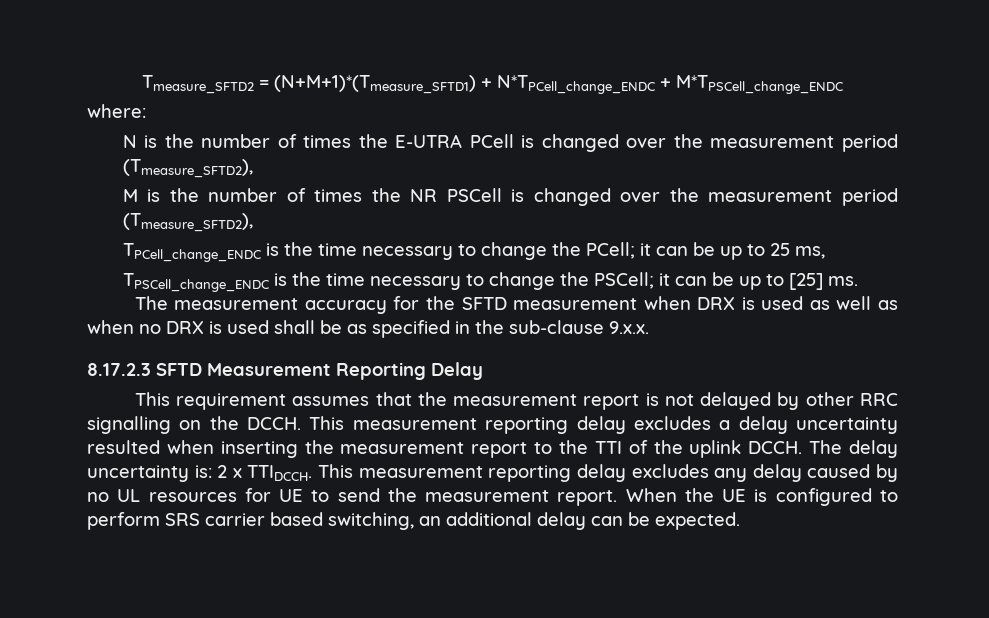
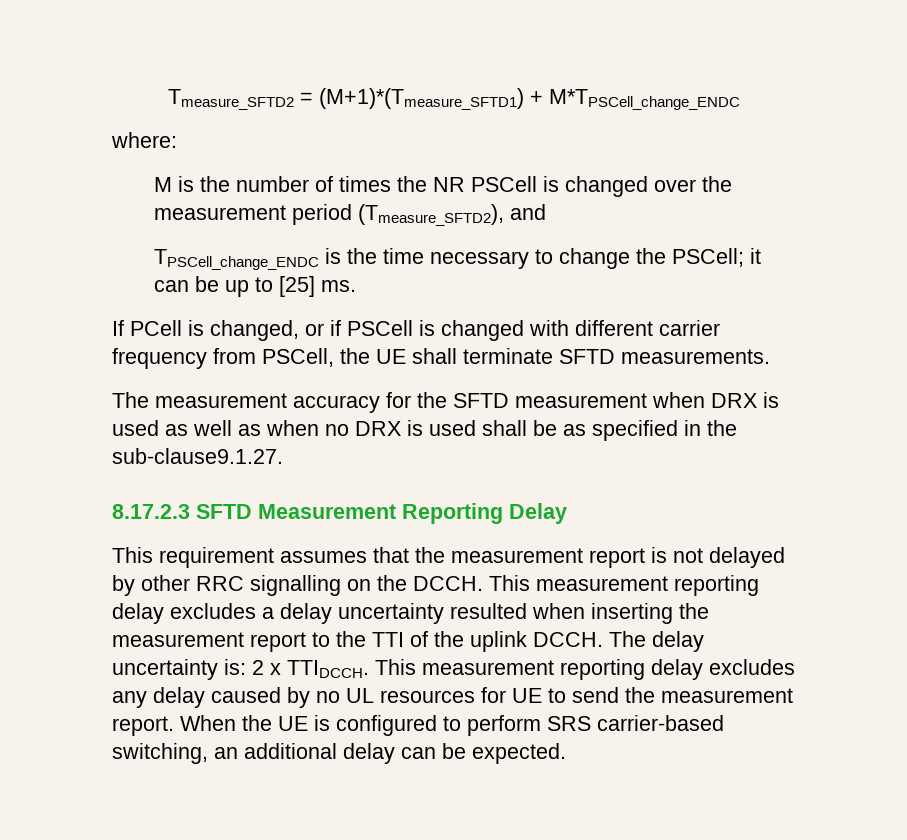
[274,75,655,94] (N+M+1)*(Tmeasure_SFTD1) + N*TPCell_change_ENDC -> [318,88,524,110] (M+1)*(Tmeasure_SFTD1)
[122,134,898,152] [122,159,253,178] // N is the number of times the E-UTRA PCell is changed over the measurement period (Tmeasure_SFTD2), -> (177, 140) none
[122,242,825,262] // TPCell_change_ENDC is the time necessary to change the PCell; it can be up to 25 ms, -> [510,204,547,220] and
(858, 281) none -> [112,320,720,341] [112,348,770,369] // If PCell is changed, or if PSCell is changed with different carrier frequency from PSCell, the UE shall terminate SFTD measurements.
[509,320,649,334] sub-clause 9.x.x. -> [112,448,283,464] sub-clause9.1.27.
[205,512,323,526] carrier based -> [597,715,724,731] carrier-based

